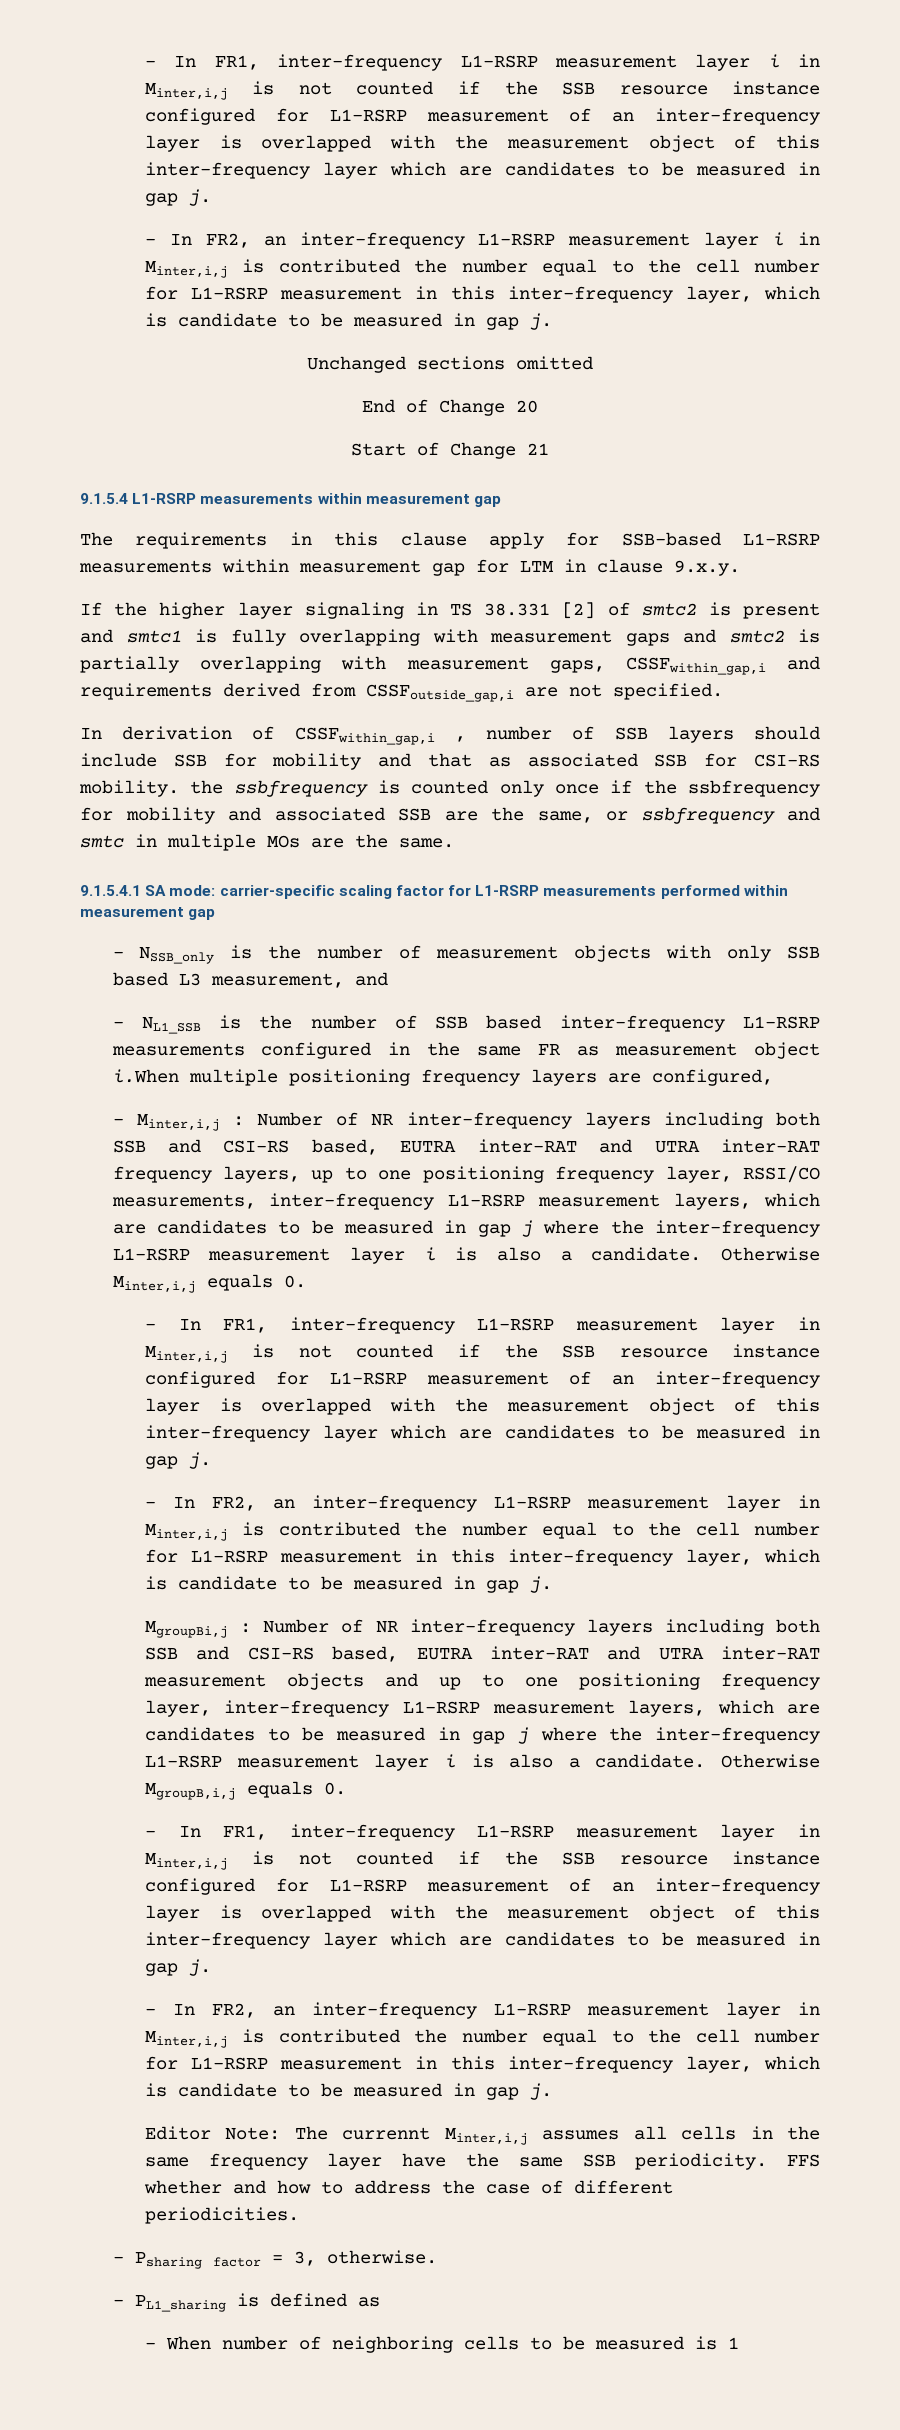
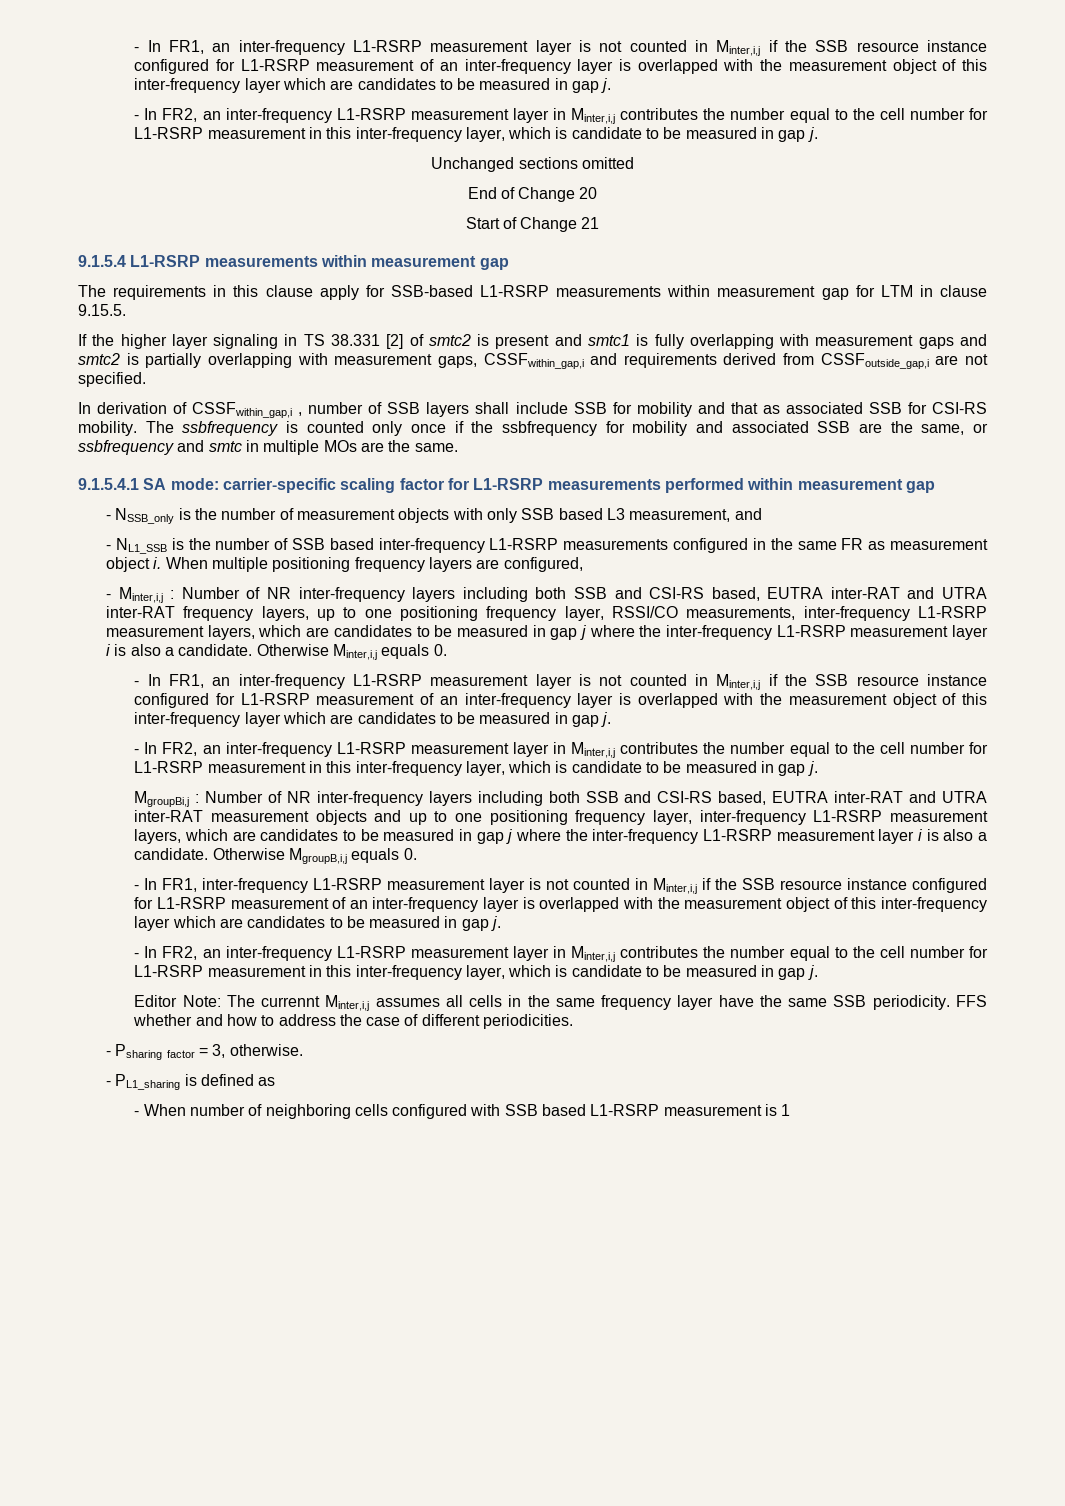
[144,54,820,71] [144,81,434,100] - In FR1, inter-frequency L1-RSRP measurement layer i in Minter,i,j is not counted -> [134,40,761,56] - In FR1, an inter-frequency L1-RSRP measurement layer is not counted in Minter,i,j
[773,232,820,246] [144,259,400,278] i in Minter,i,j is contributed -> [553,108,699,124] in Minter,i,j contributes
[674,560,740,576] 9.x.y. -> [78,304,126,316] 9.15.5.
[753,726,820,740] should -> [475,402,510,414] shall
[190,780,224,794] the -> [145,421,174,433] The
[112,1069,179,1083] i.When -> [153,557,208,569] i. When
[289,1317,820,1334] [144,1344,434,1363] inter-frequency L1-RSRP measurement layer in Minter,i,j is not counted -> [212,674,761,690] an inter-frequency L1-RSRP measurement layer is not counted in Minter,i,j
[242,1522,400,1536] is contributed -> [620,742,699,754] contributes
[798,1824,820,1837] [144,1851,434,1870] in Minter,i,j is not counted -> [529,878,698,894] is not counted in Minter,i,j
[242,2029,400,2043] is contributed -> [620,946,699,958] contributes
[529,2336,684,2350] to be measured -> [392,1104,762,1119] configured with SSB based L1-RSRP measurement

